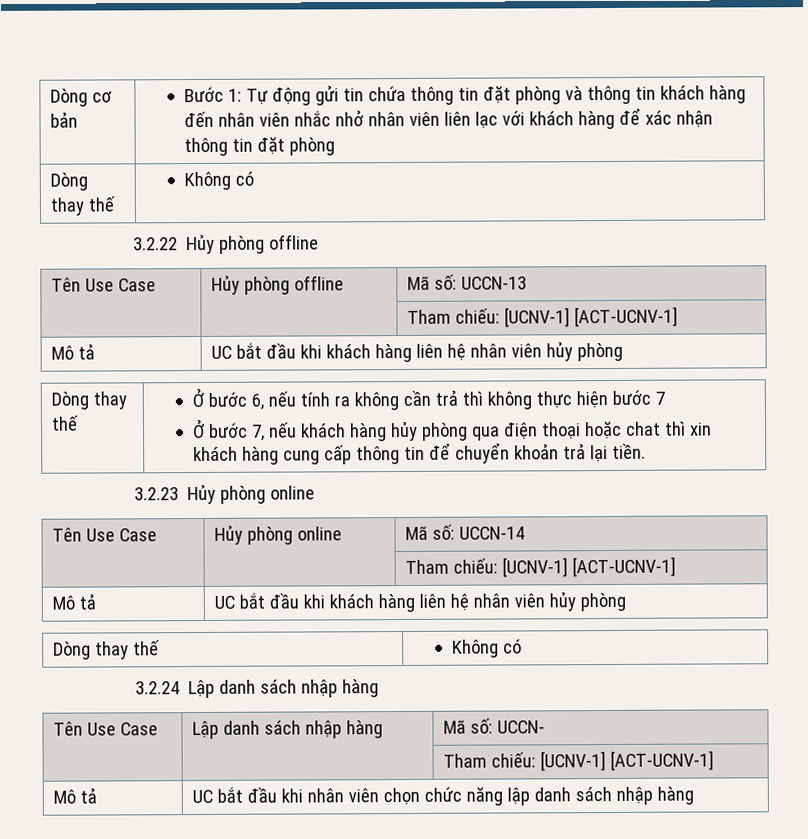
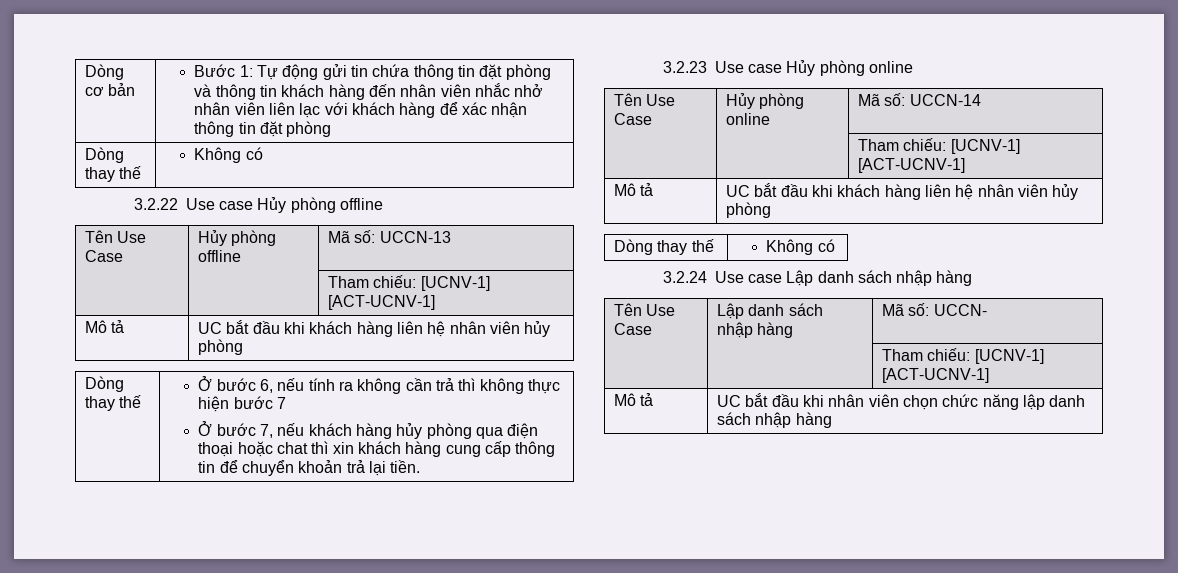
(178, 244) none -> [185,198,253,210] Use case
(179, 494) none -> [714,61,782,73] Use case
(180, 688) none -> [714,271,782,283] Use case

